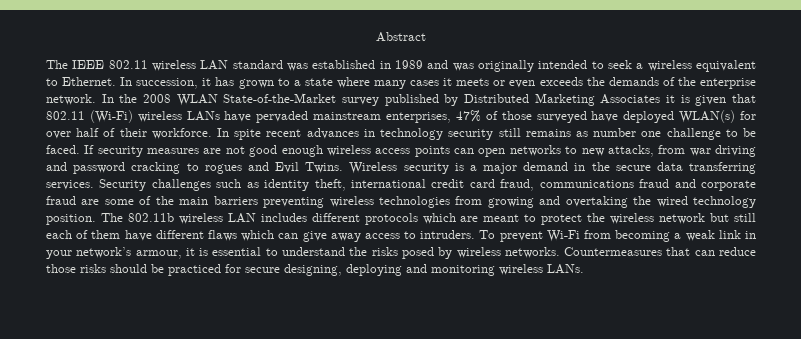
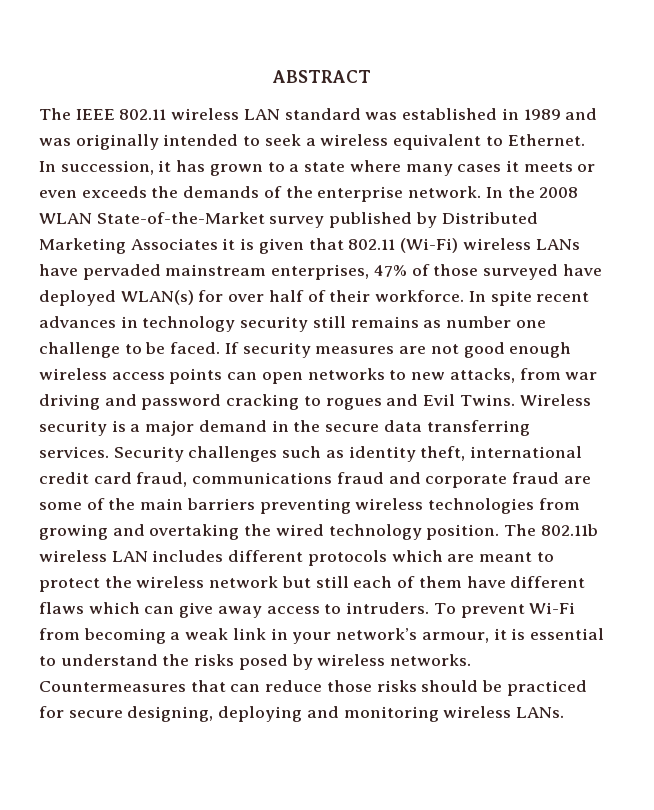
[376,32,426,42] Abstract -> [271,70,371,83] ABSTRACT

